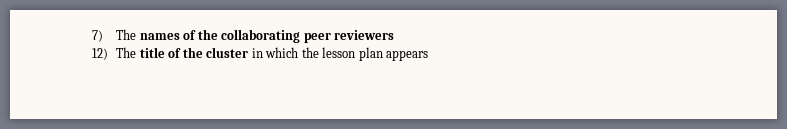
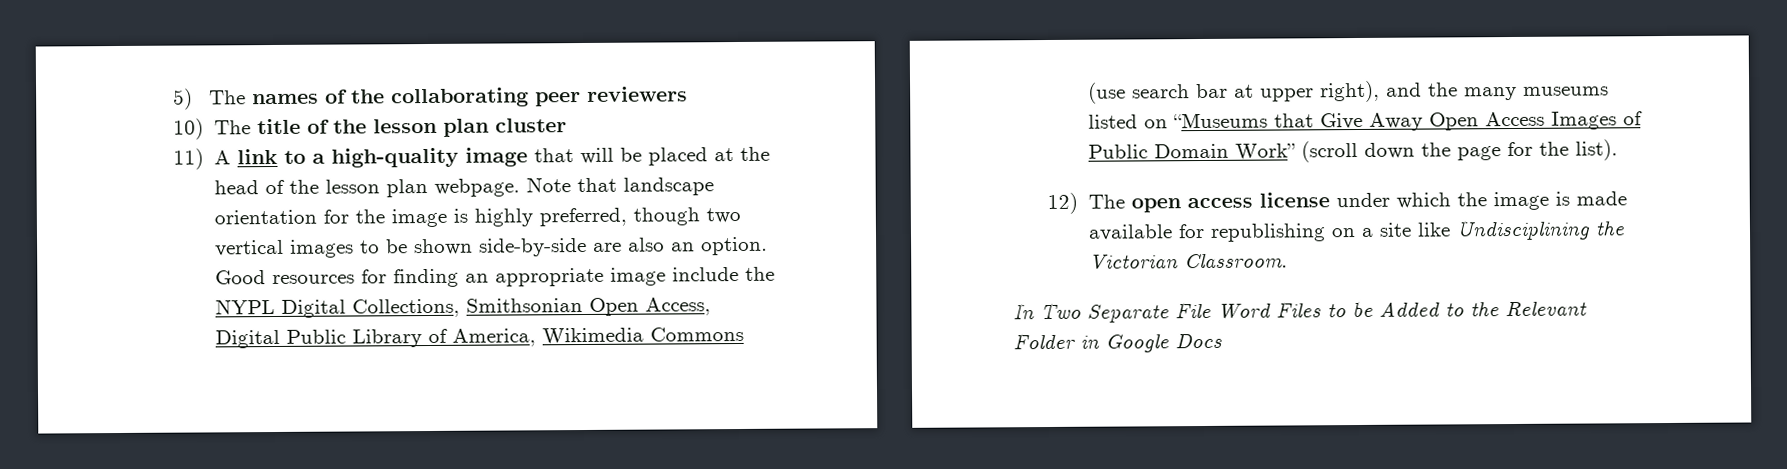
[92,30,104,42] 7) -> [173,88,194,110] 5)
[92,48,109,60] 12) -> [173,118,205,140] 10)
(203, 52) none -> [372,118,489,137] lesson plan
[251,47,429,61] in which the lesson plan appears -> [173,146,770,170] [213,177,714,198] [213,207,741,228] [214,236,768,258] [214,266,775,288] [214,297,711,318] [214,326,744,349] [1087,80,1609,104] [1087,111,1643,131] [1087,139,1618,163] [1047,191,1627,215] [1087,219,1625,242] [1088,252,1288,269] [1013,300,1587,323] [1013,332,1222,353] // 11) A link to a high-quality image that will be placed at the head of the lesson plan webpage. Note that landscape orientation for the image is highly preferred, though two vertical images to be shown side-by-side are also an option. Good resources for finding an appropriate image include the NYPL Digital Collections, Smithsonian Open Access, Digital Public Library of America, Wikimedia Commons (use search bar at upper right), and the many museums listed on “Museums that Give Away Open Access Images of Public Domain Work” (scroll down the page for the list). // 12) The open access license under which the image is made available for republishing on a site like Undisciplining the Victorian Classroom. // In Two Separate File Word Files to be Added to the Relevant Folder in Google Docs

